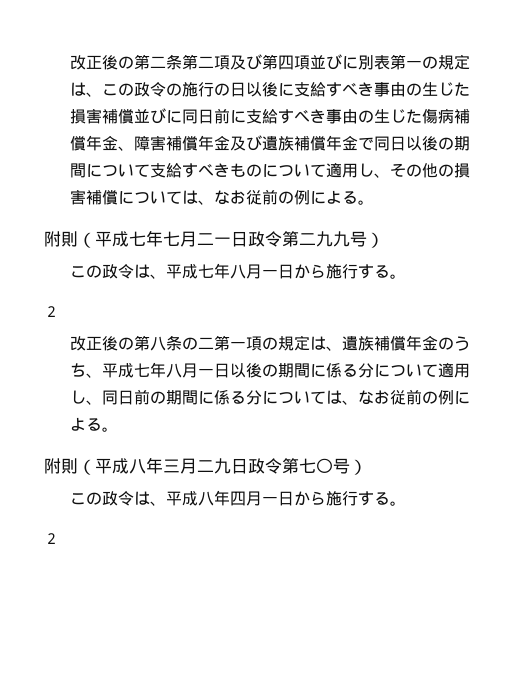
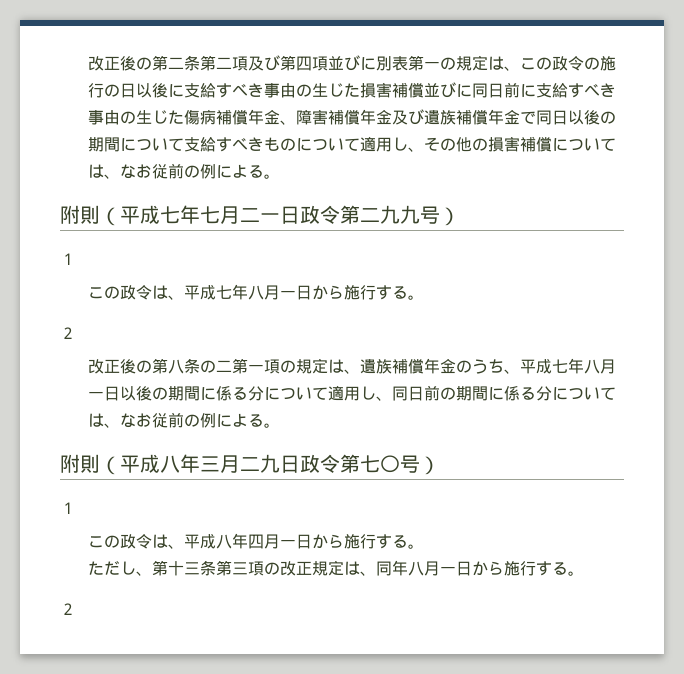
(384, 240) none -> [60,253,76,265] // １
(367, 467) none -> [60,502,76,514] // １
(407, 503) none -> [87,560,584,576] // ただし、第十三条第三項の改正規定は、同年八月一日から施行する。

